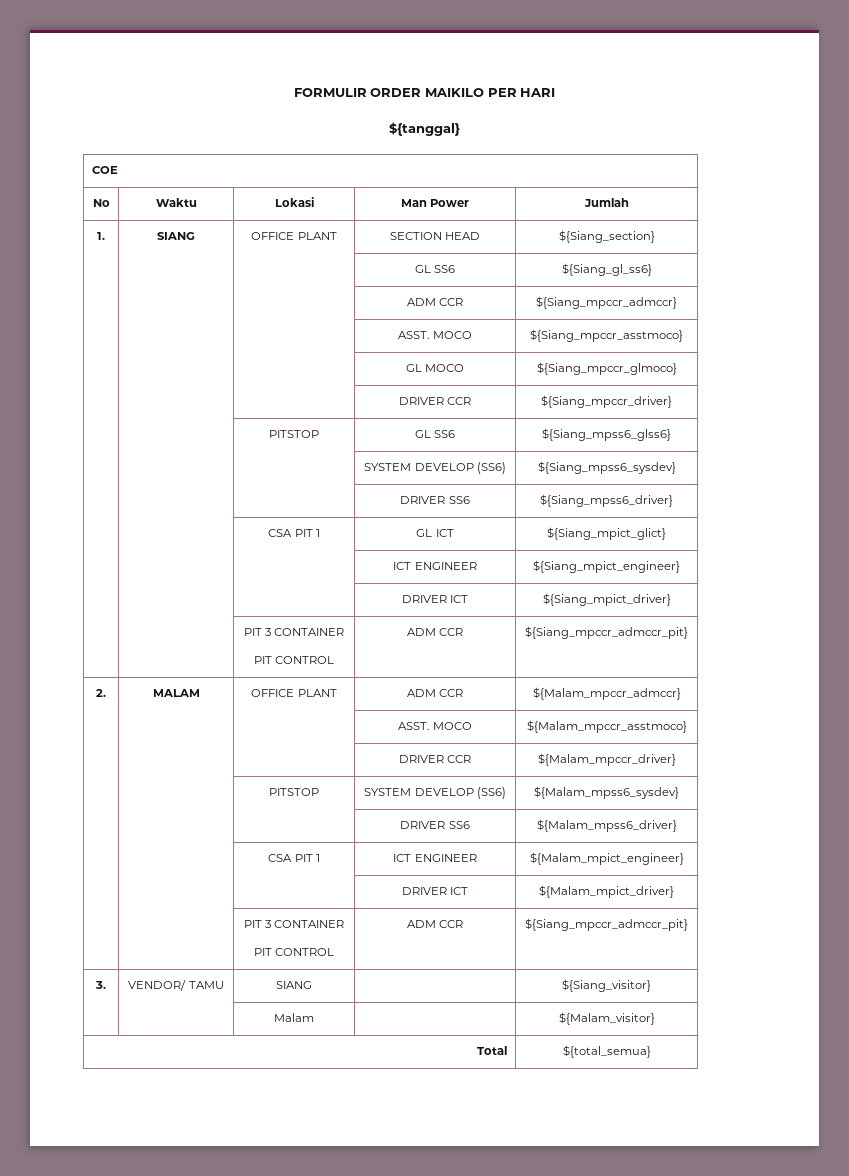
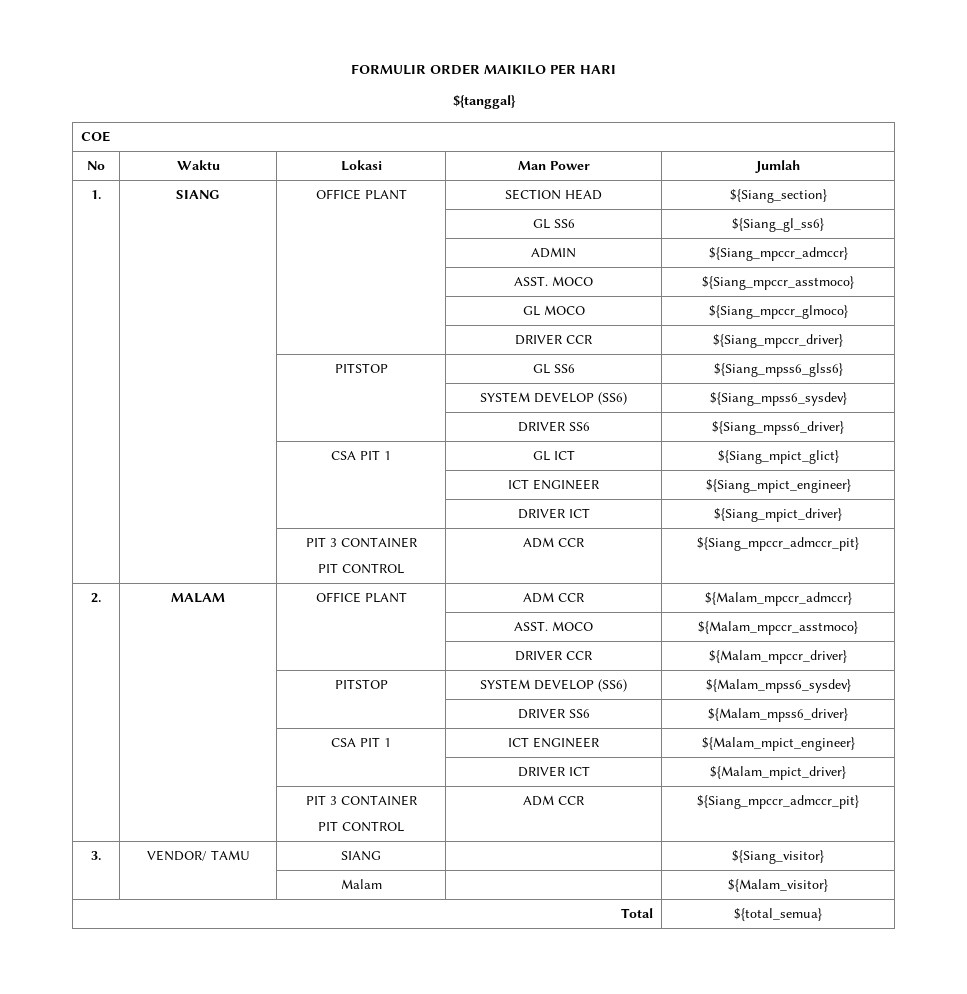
[406,298,464,306] ADM CCR -> [531,247,576,258] ADMIN

